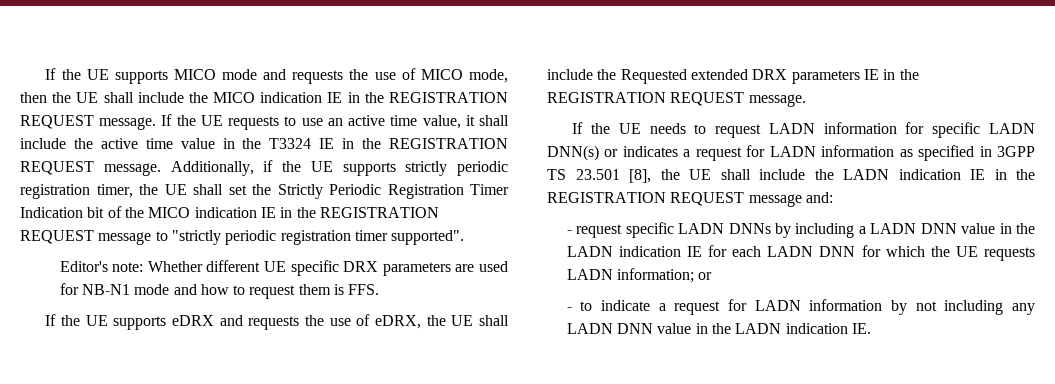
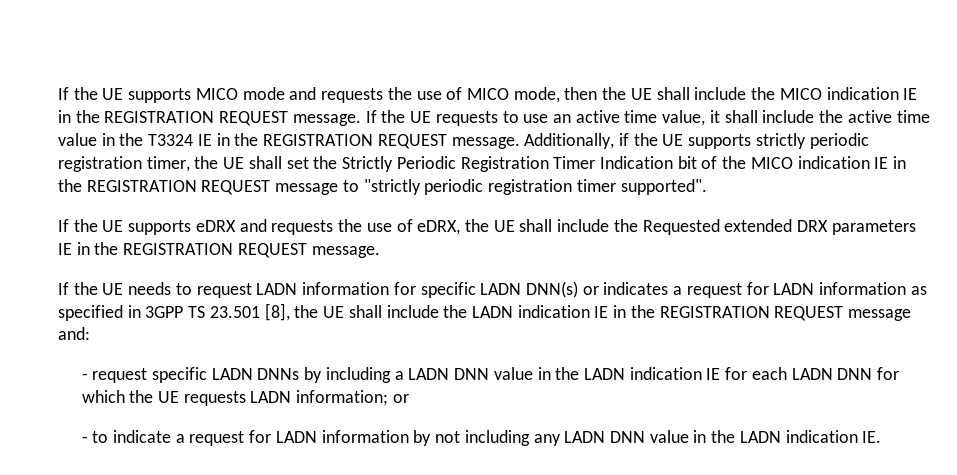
[59,260,508,276] [59,283,380,299] // Editor's note: Whether different UE specific DRX parameters are used for NB-N1 mode and how to request them is FFS. -> (707, 187) none

